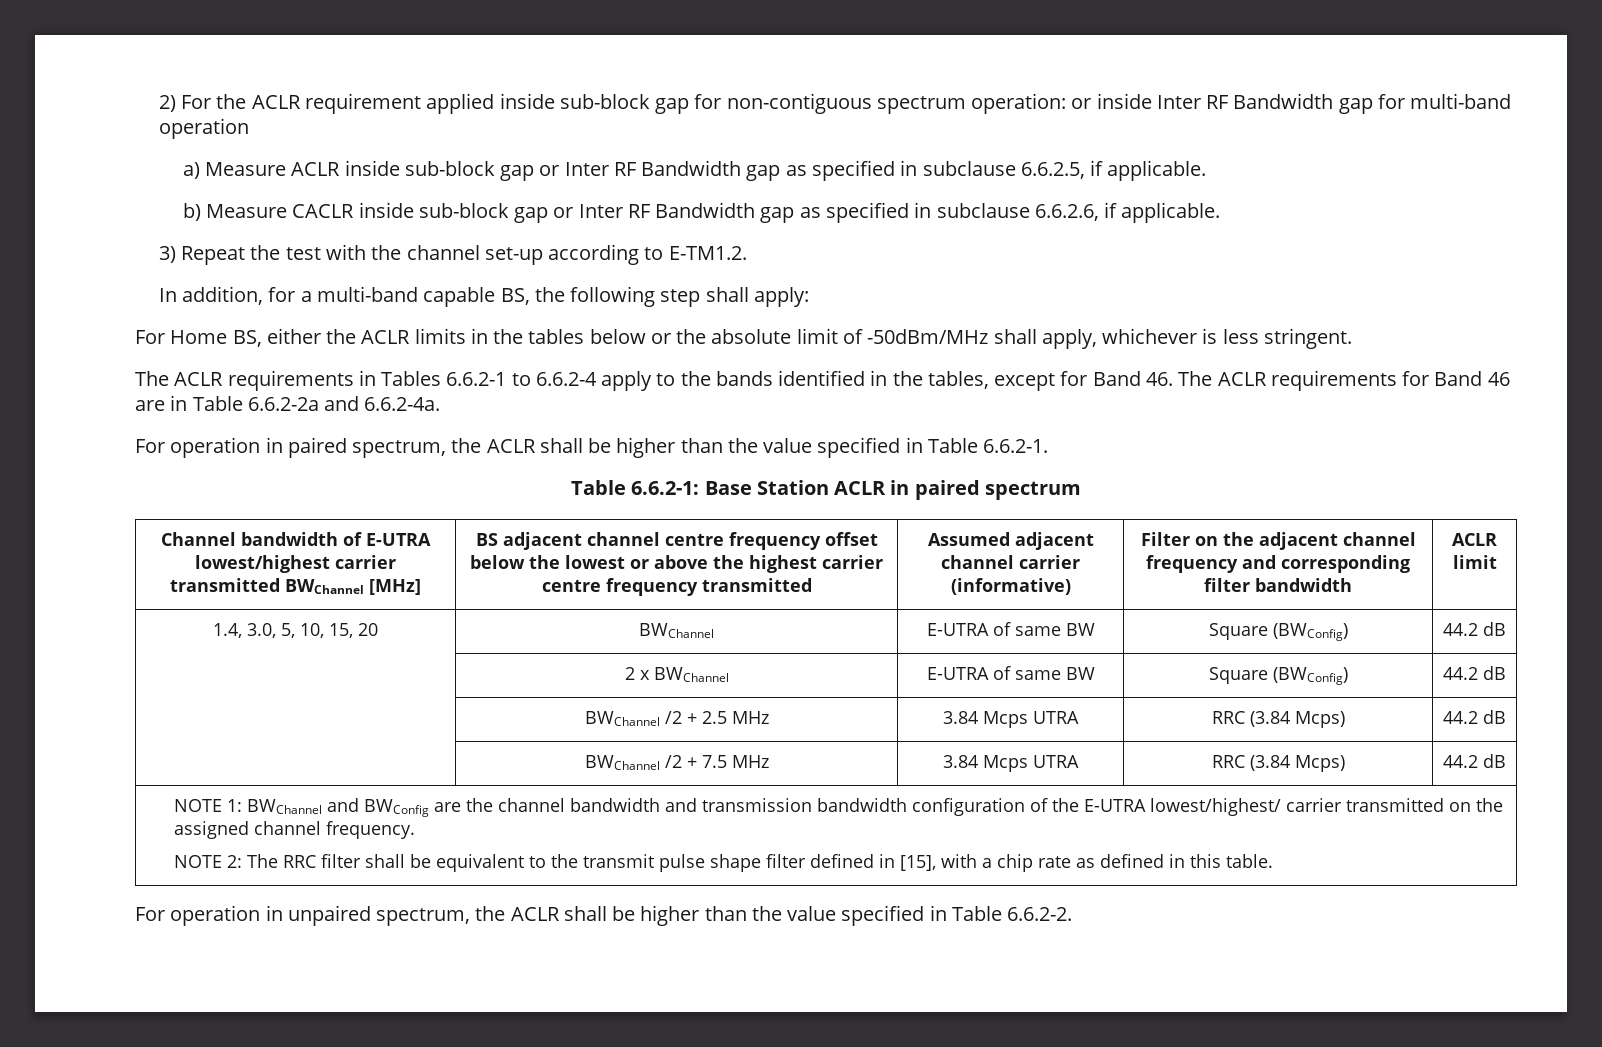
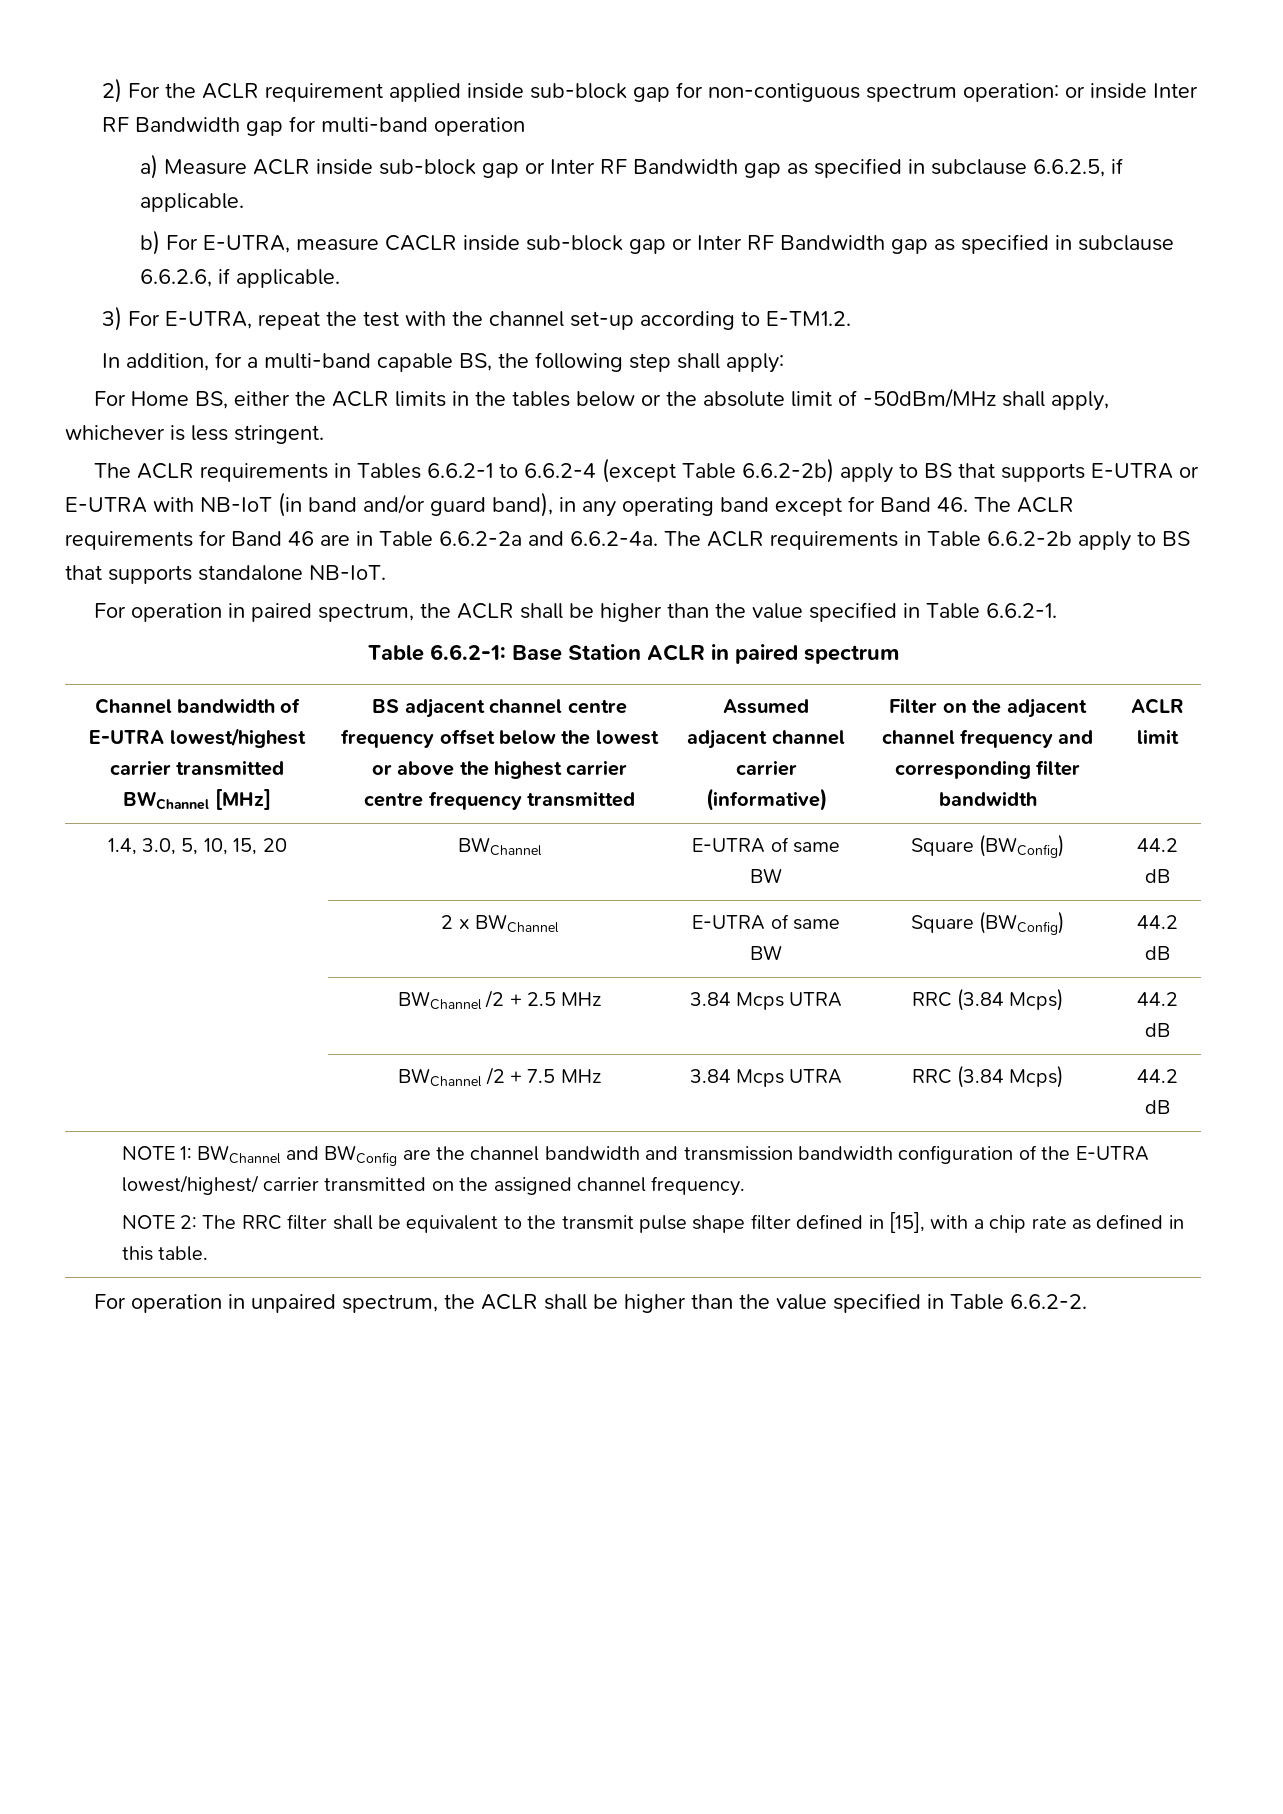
[206,204,288,218] Measure -> [165,235,379,253] For E-UTRA, measure
[181,246,246,265] Repeat -> [128,311,321,330] For E-UTRA, repeat
[601,370,989,391] apply to the bands identified in the tables, -> [601,458,1199,483] [65,492,769,517] (except Table 6.6.2-2b) apply to BS that supports E-UTRA or E-UTRA with NB-IoT (in band and/or guard band), in any operating band
(441, 404) none -> [664,531,1190,551] [65,565,386,584] The ACLR requirements in Table 6.6.2-2b apply to BS that supports standalone NB-IoT.

